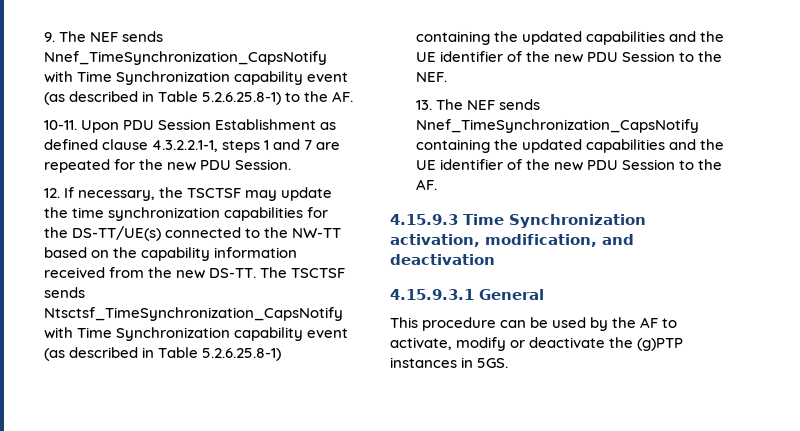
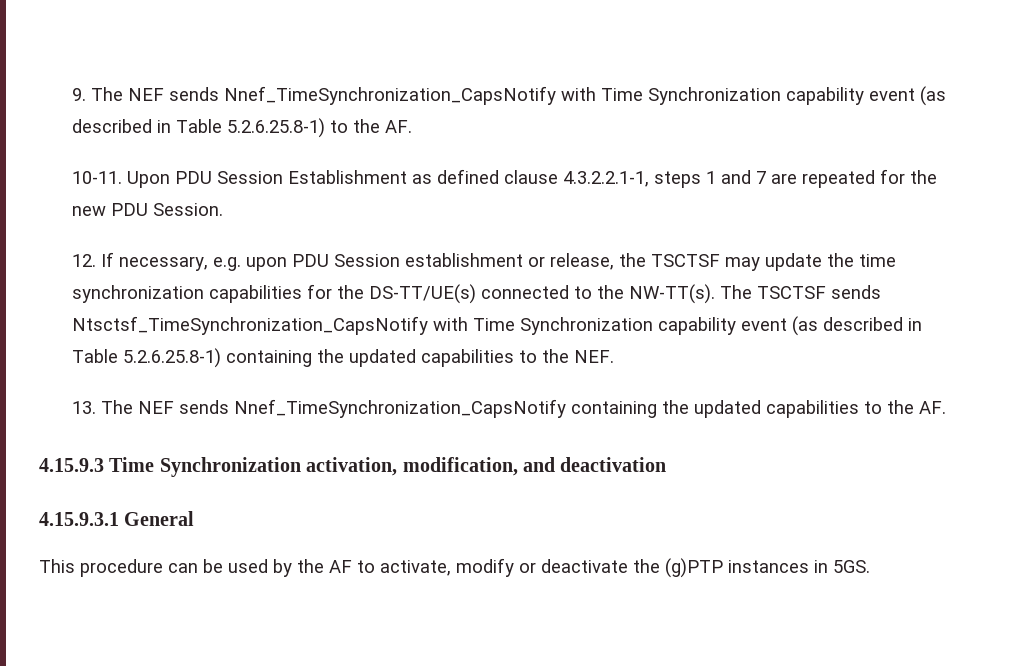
(156, 195) none -> [212,253,614,271] e.g. upon PDU Session establishment or release,
[292,228,342,238] [44,247,298,261] [44,267,257,279] NW-TT based on the capability information received from the new DS-TT. -> [628,284,715,304] NW-TT(s).
[669,31,725,42] [416,51,676,63] and the UE identifier of the new PDU Session -> (514, 358) none
[669,139,725,150] [416,159,676,171] and the UE identifier of the new PDU Session -> (859, 409) none

